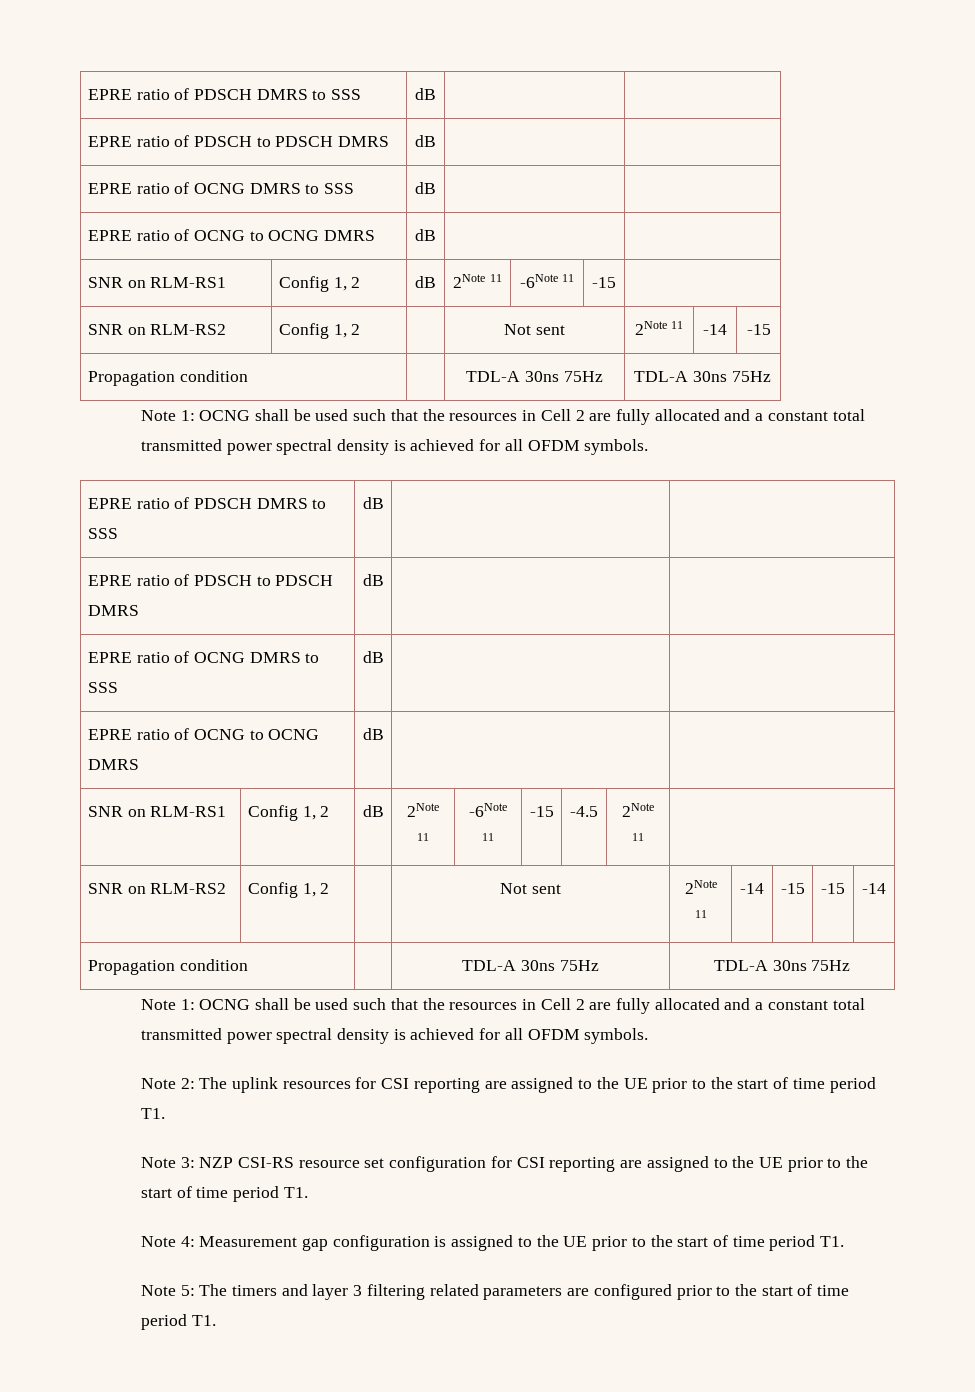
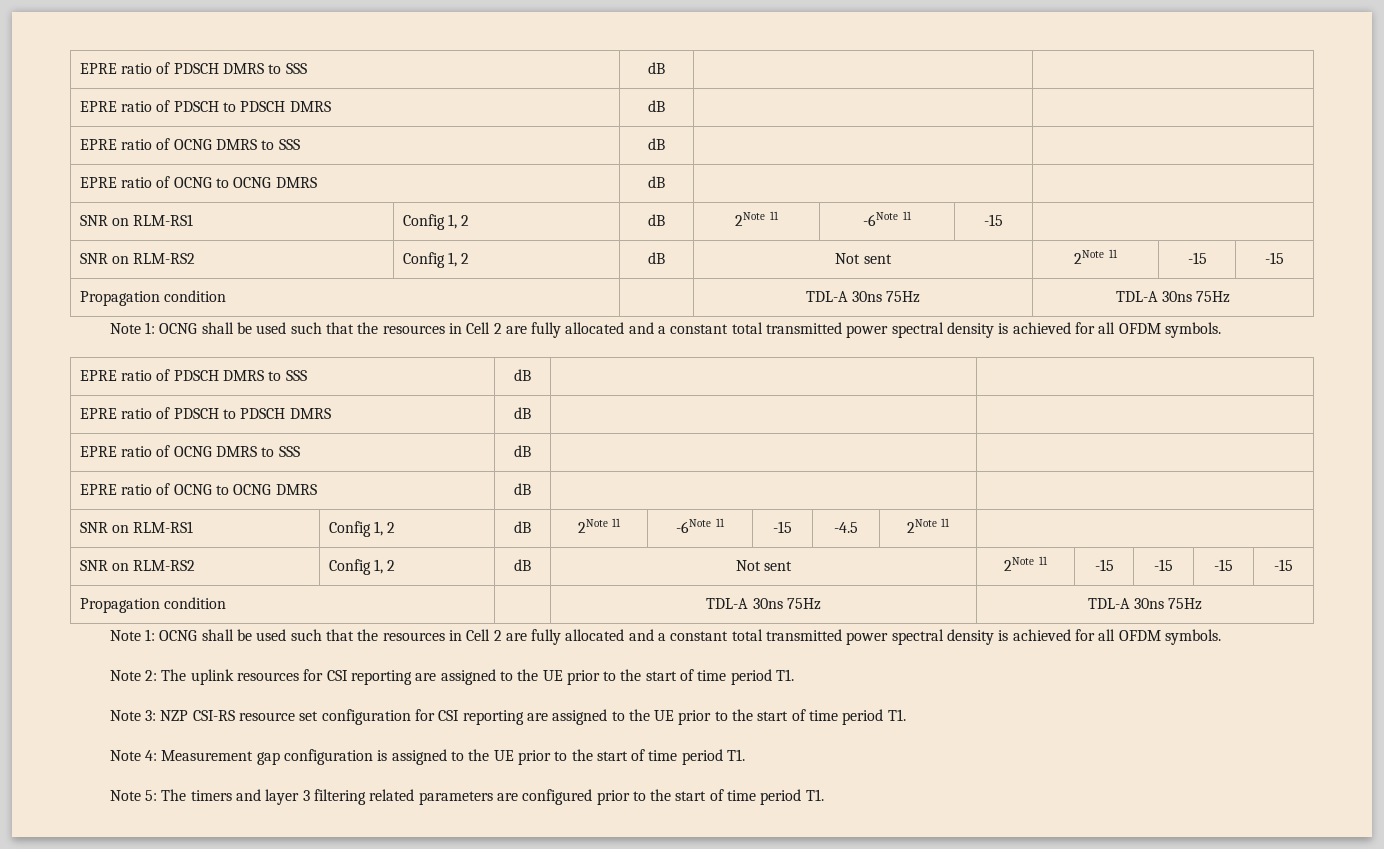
[504,324,565,335] [634,321,684,335] [703,324,727,335] | Not sent | 2Note 11 | -14 -> [648,252,665,264] [835,253,892,264] [1074,249,1118,264] [1187,252,1207,264] dB | Not sent | 2Note 11 | -15
[500,883,561,894] [684,880,717,894] [694,910,707,918] [740,883,764,894] [780,883,805,894] [821,883,845,894] [862,883,886,894] | Not sent | 2Note 11 | -14 | -15 | -15 | -14 -> [514,559,531,571] [735,560,793,571] [1004,556,1048,571] [1094,559,1114,571] [1154,559,1173,571] [1214,559,1233,571] [1274,559,1293,571] dB | Not sent | 2Note 11 | -15 | -15 | -15 | -15

